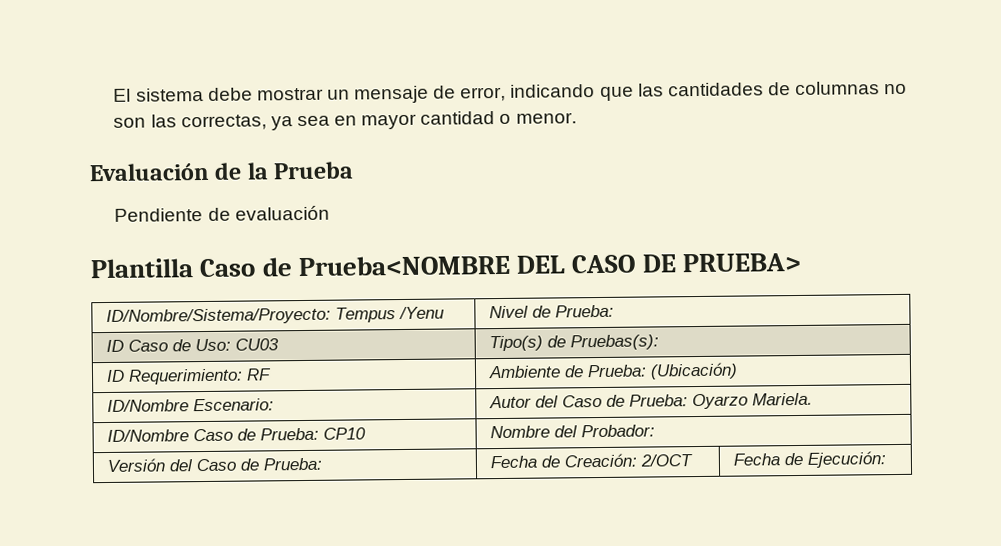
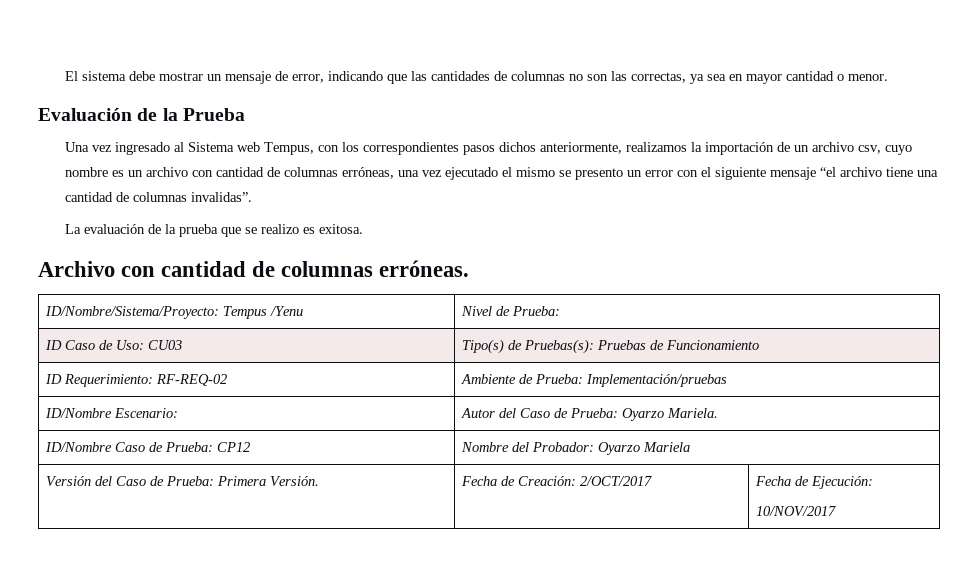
[114,205,330,222] [90,252,802,279] Pendiente de evaluación // Plantilla Caso de Prueba<NOMBRE DEL CASO DE PRUEBA> -> [65,142,913,155] [65,167,939,180] [65,192,253,202] [65,224,364,237] [38,260,470,277] Una vez ingresado al Sistema web Tempus, con los correspondientes pasos dichos anteriormente, realizamos la importación de un archivo csv, cuyo nombre es un archivo con cantidad de columnas erróneas, una vez ejecutado el mismo se presento un error con el siguiente mensaje “el archivo tiene una cantidad de columnas invalidas”. // La evaluación de la prueba que se realizo es exitosa. // Archivo con cantidad de columnas erróneas.
(659, 342) none -> [596,340,759,350] Pruebas de Funcionamiento
[245,368,272,381] RF -> [155,374,227,386] RF-REQ-02
[649,362,738,380] (Ubicación) -> [585,374,727,387] Implementación/pruebas
[322,427,366,440] CP10 -> [216,442,250,452] CP12
(655, 431) none -> [597,442,690,455] Oyarzo Mariela
(322, 464) none -> [216,476,319,486] Primera Versión.
[639,454,693,467] 2/OCT -> [579,476,652,486] 2/OCT/2017
(886, 459) none -> [755,506,836,516] // 10/NOV/2017

